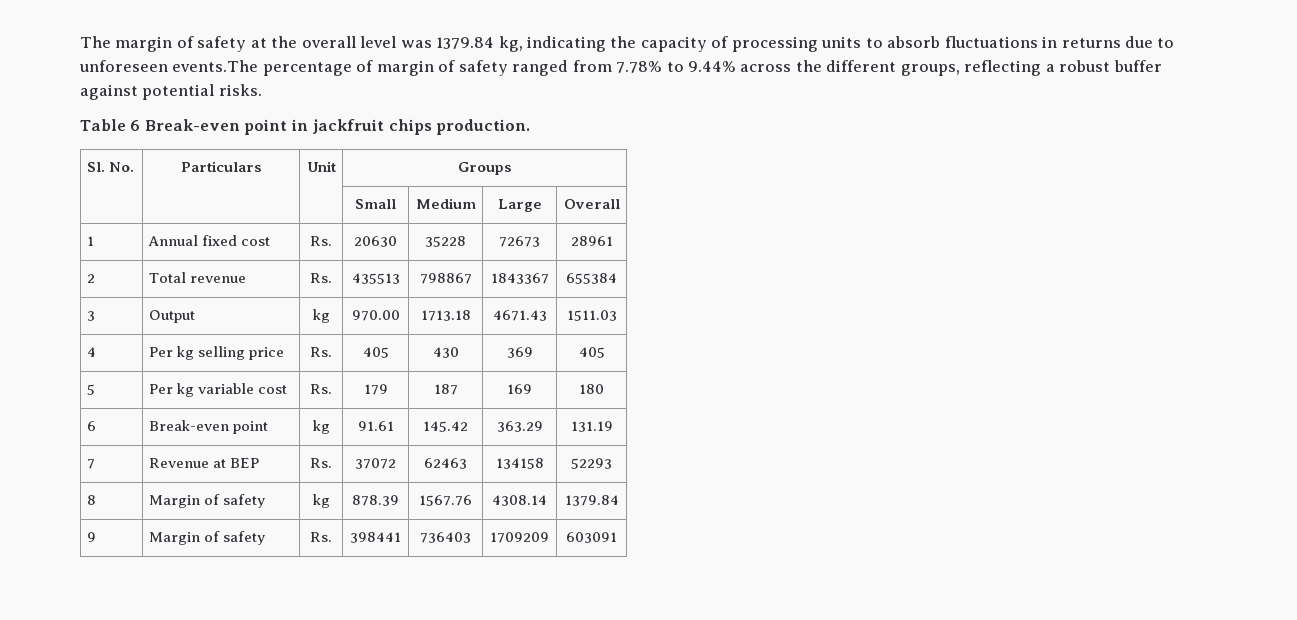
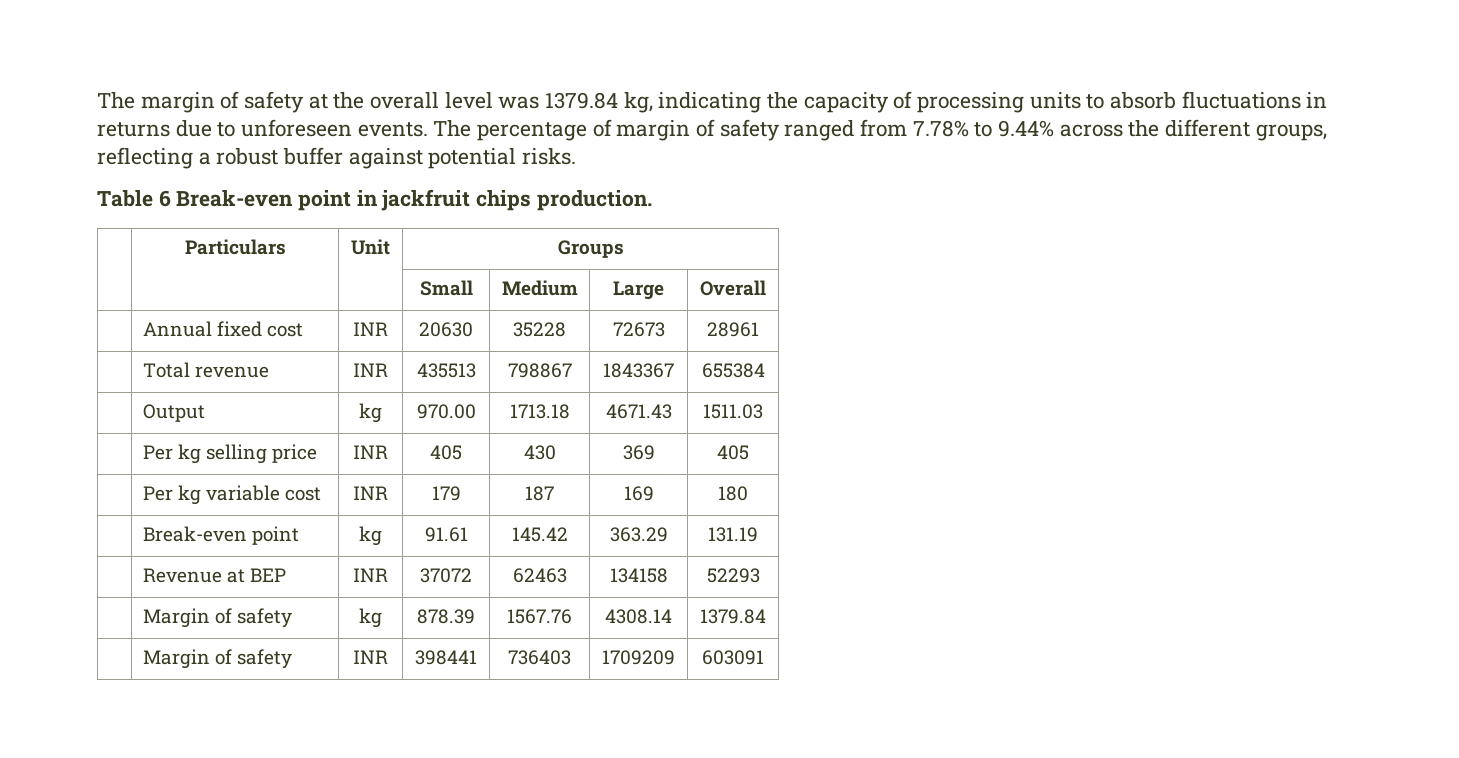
[172,60,259,72] events.The -> [357,120,472,137] events. The
[86,162,134,172] Sl. No. -> (652, 200) none
[86,236,94,246] 1 -> (766, 288) none
[310,236,332,246] Rs. -> [353,322,388,336] INR
[86,274,95,283] 2 -> (759, 329) none
[310,273,332,283] Rs. -> [353,363,388,377] INR
[86,311,95,321] 3 -> (765, 370) none
[86,347,96,357] 4 -> (763, 411) none
[310,347,332,357] Rs. -> [353,445,388,459] INR
[86,384,95,395] 5 -> (749, 452) none
[310,384,332,394] Rs. -> [353,486,388,500] INR
[86,421,96,431] 6 -> (748, 493) none
[86,459,95,469] 7 -> (758, 534) none
[310,458,332,468] Rs. -> [353,568,388,582] INR
[86,495,96,505] 8 -> (760, 575) none
[86,532,96,542] [148,531,265,545] [310,532,332,542] 9 | Margin of safety | Rs. -> [142,649,293,669] [353,650,388,664] | Margin of safety | INR

